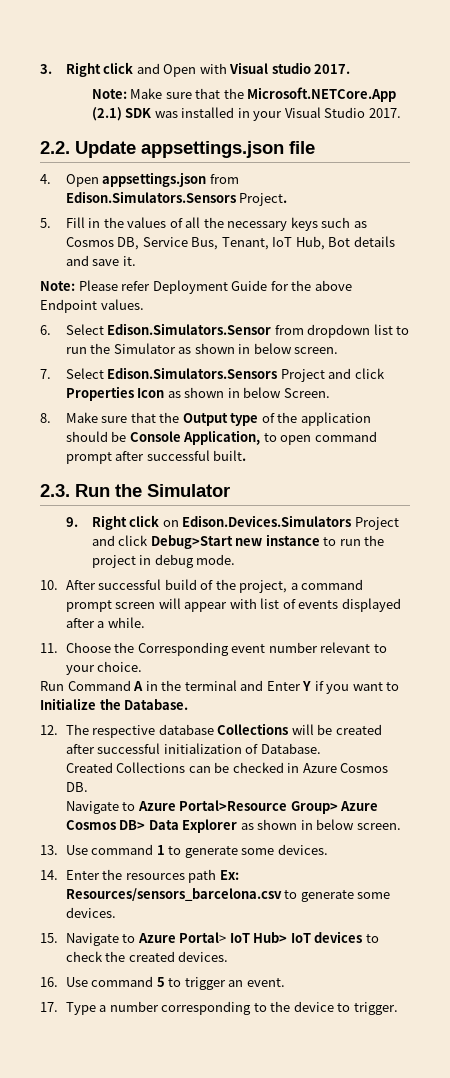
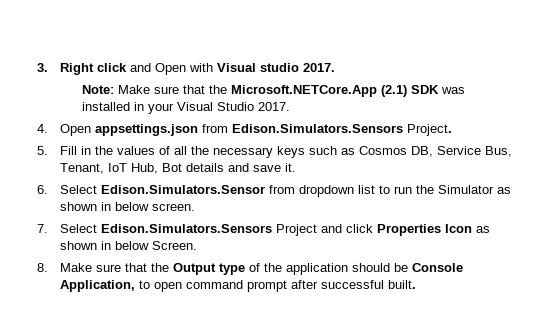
[40,141,315,158] // 2.2. Update appsettings.json file -> (291, 106) none
[40,280,352,294] [40,299,144,313] // Note: Please refer Deployment Guide for the above Endpoint values. -> (296, 167) none
[40,484,230,497] [65,515,399,530] [91,534,385,549] [91,554,236,568] [40,579,364,593] [65,598,401,612] [65,617,145,628] [40,642,387,656] [65,661,143,675] [40,680,400,694] [40,698,189,710] [40,723,382,738] [65,743,321,754] [65,762,389,773] [65,782,88,792] [65,800,379,814] [65,819,401,833] [40,844,328,858] [40,869,239,883] [65,888,391,902] [65,907,116,918] [40,931,379,946] [65,951,229,962] [40,976,285,990] [40,1001,398,1015] // 2.3. Run the Simulator // 9. Right click on Edison.Devices.Simulators Project and click Debug>Start new instance to run the project in debug mode. // 10. After successful build of the project, a command prompt screen will appear with list of events displayed after a while. // 11. Choose the Corresponding event number relevant to your choice. // Run Command A in the terminal and Enter Y if you want to Initialize the Database. // 12. The respective database Collections will be created after successful initialization of Database. // Created Collections can be checked in Azure Cosmos DB. // Navigate to Azure Portal>Resource Group> Azure Cosmos DB> Data Explorer as shown in below screen. // 13. Use command 1 to generate some devices. // 14. Enter the resources path Ex: Resources/sensors_barcelona.csv to generate some devices. // 15. Navigate to Azure Portal> IoT Hub> IoT devices to check the created devices. // 16. Use command 5 to trigger an event. // 17. Type a number corresponding to the device to trigger. -> (416, 284) none

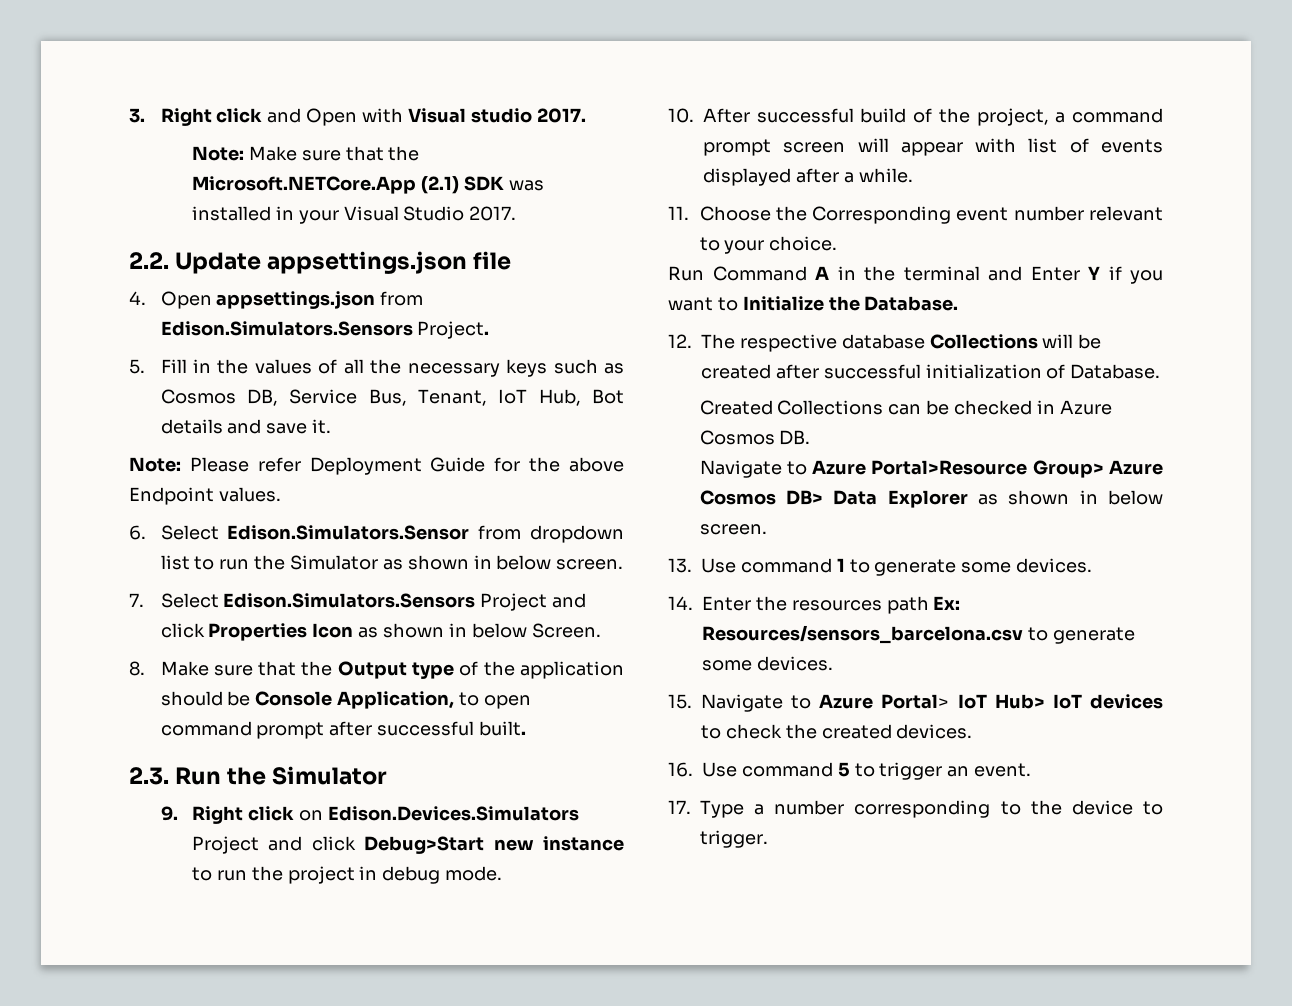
(291, 106) none -> [129,251,512,274] // 2.2. Update appsettings.json file
(296, 167) none -> [129,457,624,475] [129,487,281,505] // Note: Please refer Deployment Guide for the above Endpoint values.
(416, 284) none -> [129,766,388,785] [160,806,579,824] [191,836,624,854] [191,866,503,884] [668,108,1163,126] [703,138,1163,156] [703,168,913,186] [668,206,1163,224] [699,236,838,254] [668,266,1163,284] [668,296,959,311] [668,334,1102,352] [701,364,1161,379] [699,400,1112,415] [699,430,811,445] [699,460,1163,478] [699,490,1163,508] [699,524,767,535] [668,558,1093,576] [668,596,961,614] [702,625,1135,644] [702,656,833,671] [668,694,1163,712] [701,724,973,739] [668,762,1032,780] [668,800,1163,818] [700,830,768,848] // 2.3. Run the Simulator // 9. Right click on Edison.Devices.Simulators Project and click Debug>Start new instance to run the project in debug mode. // 10. After successful build of the project, a command prompt screen will appear with list of events displayed after a while. // 11. Choose the Corresponding event number relevant to your choice. // Run Command A in the terminal and Enter Y if you want to Initialize the Database. // 12. The respective database Collections will be created after successful initialization of Database. // Created Collections can be checked in Azure Cosmos DB. // Navigate to Azure Portal>Resource Group> Azure Cosmos DB> Data Explorer as shown in below screen. // 13. Use command 1 to generate some devices. // 14. Enter the resources path Ex: Resources/sensors_barcelona.csv to generate some devices. // 15. Navigate to Azure Portal> IoT Hub> IoT devices to check the created devices. // 16. Use command 5 to trigger an event. // 17. Type a number corresponding to the device to trigger.

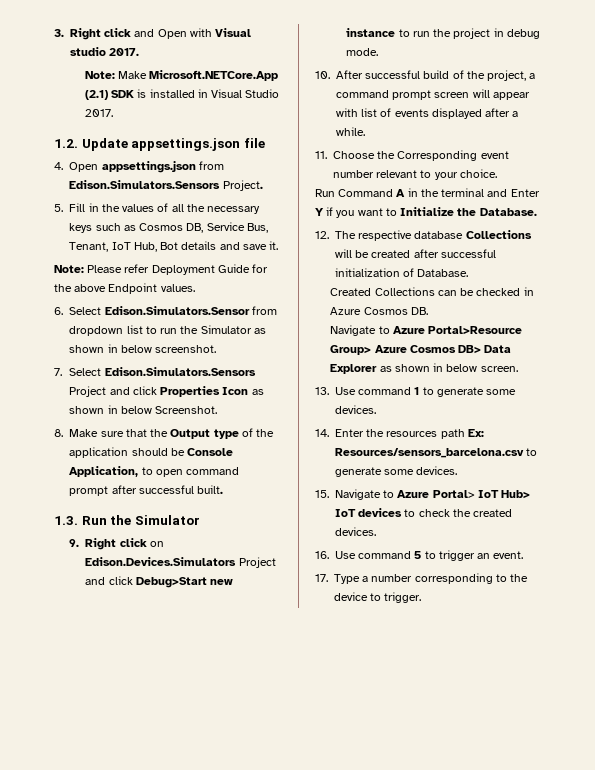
[301,146,420,161] sure that the -> (148, 75) none
[508,180,544,191] was -> [137,89,147,98] is
[298,210,339,224] your -> (208, 93) none
[129,252,169,269] 2.2. -> [54,139,78,148] 1.2.
[556,559,624,570] screen. -> [155,345,217,353] screenshot.
[531,623,601,638] Screen. -> [155,406,218,414] Screenshot.
[129,767,169,785] 2.3. -> [54,516,78,525] 1.3.

